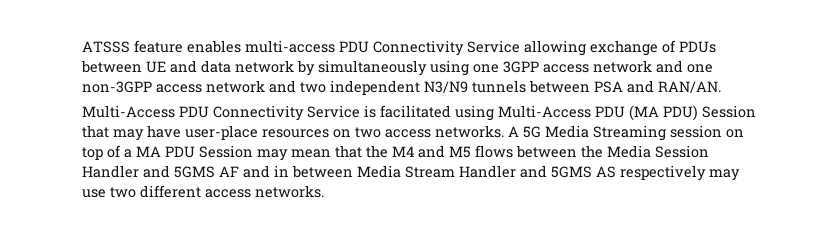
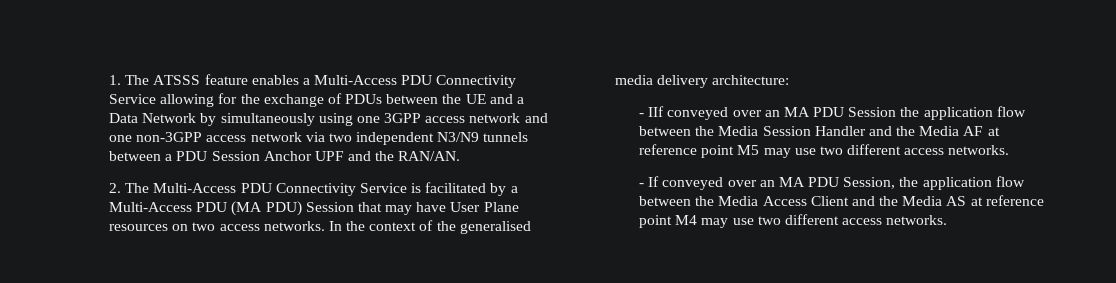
(81, 47) none -> [108,75,150,85] 1. The
[244,40,335,53] multi-access -> [302,75,398,85] a Multi-Access
(586, 48) none -> [218,93,260,104] for the
(142, 66) none -> [442,94,462,104] the
[200,60,294,73] data network -> [517,97,525,104] [108,113,197,123] a Data Network
[268,80,296,93] and -> [305,132,325,142] via
[593,80,654,93] PSA and -> [165,151,395,161] a PDU Session Anchor UPF and the
(721, 87) none -> [108,183,150,193] 2. The
[454,105,494,121] using -> [490,183,518,196] by a
[184,125,258,140] user-place -> [450,202,519,212] User Plane
[507,125,744,141] [81,145,513,161] A 5G Media Streaming session on top of a MA PDU Session may mean that the M4 and M5 flows -> [328,220,531,234] [614,75,790,88] [638,106,1026,120] In the context of the generalised media delivery architecture: // - IIf conveyed over an MA PDU Session the application flow
[173,165,740,181] [81,185,324,198] 5GMS AF and in between Media Stream Handler and 5GMS AS respectively may use two different access networks. -> [896,126,1000,136] [638,144,1010,158] [638,176,1025,190] [638,195,1044,206] [638,214,948,228] the Media AF at reference point M5 may use two different access networks. // - If conveyed over an MA PDU Session, the application flow between the Media Access Client and the Media AS at reference point M4 may use two different access networks.

